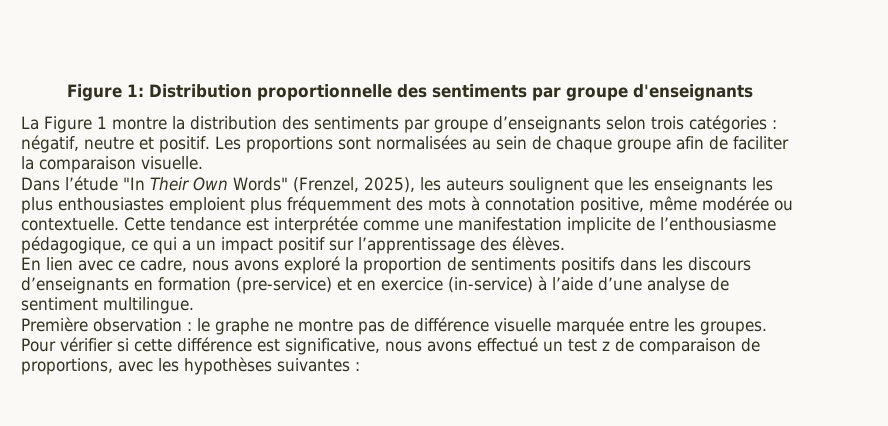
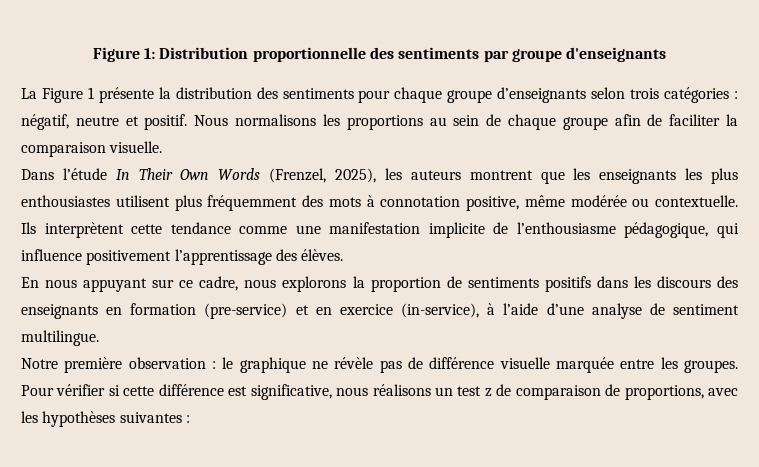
[111,117,167,130] montre -> [98,87,154,103] présente
[403,119,430,133] par -> [358,87,443,103] pour chaque
[214,135,467,153] Les proportions sont normalisées -> [194,114,423,130] Nous normalisons les proportions
[123,177,145,190] "In -> [115,169,130,180] In
[233,177,288,191] Words" -> [218,168,261,180] Words
[508,177,589,194] soulignent -> [469,170,533,180] montrent
[169,197,245,214] emploient -> [115,195,170,207] utilisent
[124,216,358,234] Cette tendance est interprétée -> [21,222,231,238] Ils interprètent cette tendance
[131,237,354,254] ce qui a un impact positif sur -> [717,223,739,238] [21,249,172,265] qui influence positivement
[46,257,113,271] lien avec -> [45,278,175,292] nous appuyant sur
[234,256,340,274] avons exploré -> [282,276,347,292] explorons
[21,277,129,294] d’enseignants -> [717,276,738,288] [21,304,98,319] des enseignants
[448,277,533,293] (in-service) -> [401,303,480,318] (in-service),
[21,317,88,332] Première -> [21,357,123,373] Notre première
[215,318,353,335] graphe ne montre -> [239,357,374,373] graphique ne révèle
[427,337,538,352] avons effectué -> [372,384,431,396] réalisons

